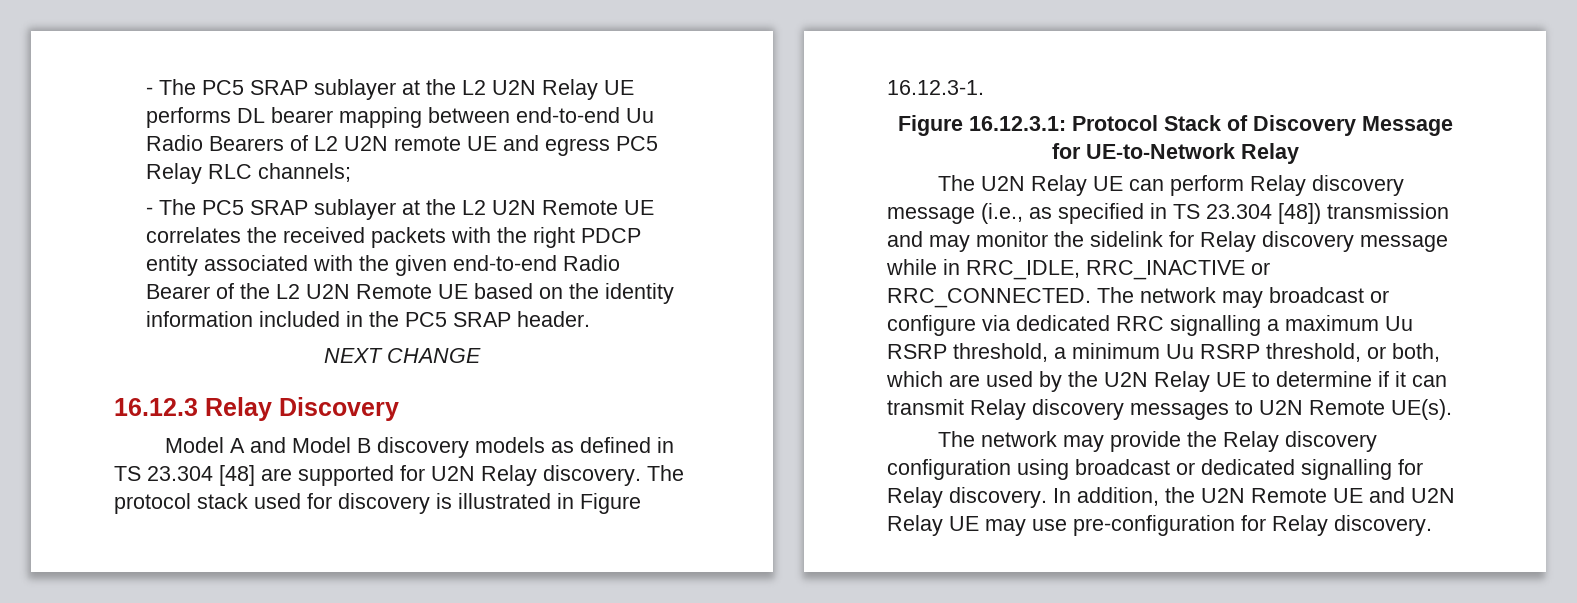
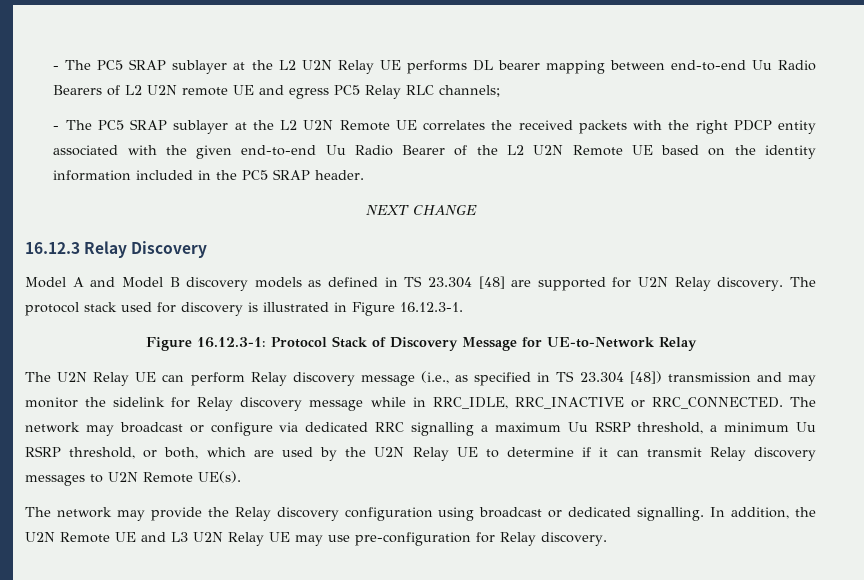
(558, 263) none -> [325,145,346,155] Uu
[968,116,1066,131] 16.12.3.1: -> [196,337,266,348] 16.12.3-1:
[1301,459,1423,480] [887,487,1047,508] signalling for Relay discovery. -> [637,507,705,521] signalling.
(1405, 495) none -> [171,532,188,542] L3

